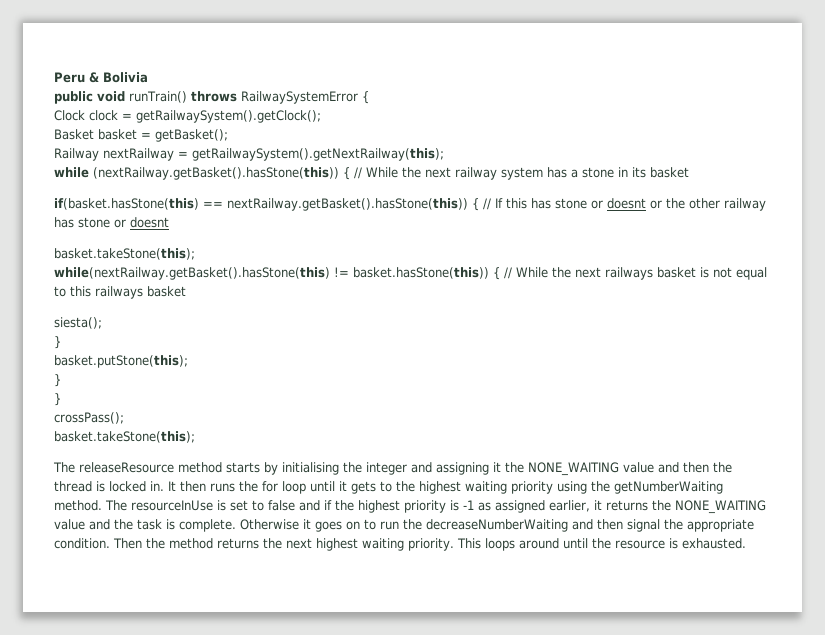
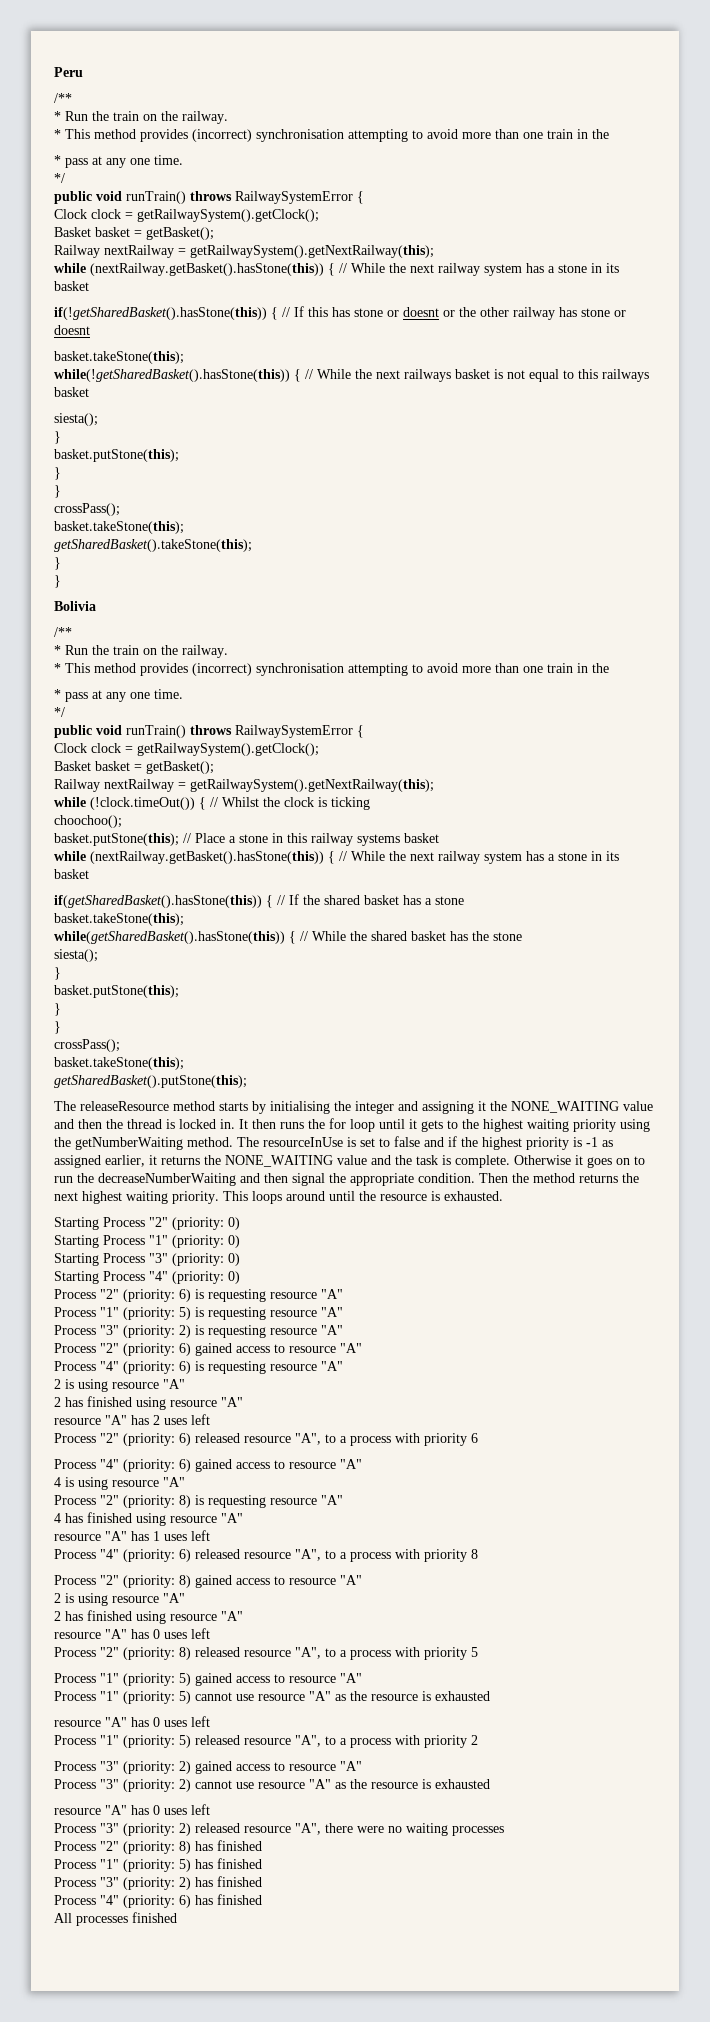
[89,72,148,83] & Bolivia -> [54,93,72,103] [54,111,228,124] [54,129,609,142] [54,155,183,168] [54,173,65,183] // /** // * Run the train on the railway. // * This method provides (incorrect) synchronisation attempting to avoid more than one train in the // * pass at any one time. // */
[54,198,468,211] if(basket.hasStone(this) == nextRailway.getBasket().hasStone(this)) -> [54,307,267,320] if(!getSharedBasket().hasStone(this))
[54,267,489,280] while(nextRailway.getBasket().hasStone(this) != basket.hasStone(this)) -> [54,369,290,382] while(!getSharedBasket().hasStone(this))
(195, 437) none -> [54,539,252,552] [54,557,61,570] [54,575,61,588] [54,601,96,611] [54,627,72,637] [54,645,228,658] [54,663,609,676] [54,689,183,702] [54,707,65,717] [54,725,364,738] [54,743,319,756] [54,761,214,774] [54,779,434,792] [54,797,370,810] [54,815,122,828] [54,833,439,846] [54,851,619,864] [54,869,89,879] [54,894,464,908] [54,913,184,926] [54,931,522,944] [54,949,98,962] [54,967,61,980] [54,985,179,998] [54,1003,61,1016] [54,1021,61,1034] [54,1039,120,1052] [54,1057,184,1070] [54,1075,247,1088] // getSharedBasket().takeStone(this); // } // } // Bolivia // /** // * Run the train on the railway. // * This method provides (incorrect) synchronisation attempting to avoid more than one train in the // * pass at any one time. // */ // public void runTrain() throws RailwaySystemError { // Clock clock = getRailwaySystem().getClock(); // Basket basket = getBasket(); // Railway nextRailway = getRailwaySystem().getNextRailway(this); // while (!clock.timeOut()) { // Whilst the clock is ticking // choochoo(); // basket.putStone(this); // Place a stone in this railway systems basket // while (nextRailway.getBasket().hasStone(this)) { // While the next railway system has a stone in its basket // if(getSharedBasket().hasStone(this)) { // If the shared basket has a stone // basket.takeStone(this); // while(getSharedBasket().hasStone(this)) { // While the shared basket has the stone // siesta(); // } // basket.putStone(this); // } // } // crossPass(); // basket.takeStone(this); // getSharedBasket().putStone(this);
(746, 543) none -> [54,1217,240,1230] [54,1235,240,1248] [54,1253,240,1266] [54,1271,240,1284] [54,1289,343,1302] [54,1307,343,1320] [54,1325,343,1338] [54,1343,362,1356] [54,1361,343,1374] [54,1379,185,1392] [54,1396,243,1410] [54,1414,210,1425] [54,1433,478,1446] [54,1459,362,1472] [54,1477,185,1490] [54,1495,343,1508] [54,1512,243,1526] [54,1530,210,1541] [54,1549,478,1562] [54,1575,362,1588] [54,1593,185,1606] [54,1610,243,1624] [54,1628,210,1639] [54,1647,478,1660] [54,1673,362,1686] [54,1691,490,1704] [54,1716,210,1727] [54,1735,478,1748] [54,1761,362,1774] [54,1779,490,1792] [54,1804,210,1815] [54,1823,504,1836] [54,1840,262,1854] [54,1858,262,1872] [54,1876,262,1890] [54,1894,262,1908] [54,1912,177,1926] // Starting Process "2" (priority: 0) // Starting Process "1" (priority: 0) // Starting Process "3" (priority: 0) // Starting Process "4" (priority: 0) // Process "2" (priority: 6) is requesting resource "A" // Process "1" (priority: 5) is requesting resource "A" // Process "3" (priority: 2) is requesting resource "A" // Process "2" (priority: 6) gained access to resource "A" // Process "4" (priority: 6) is requesting resource "A" // 2 is using resource "A" // 2 has finished using resource "A" // resource "A" has 2 uses left // Process "2" (priority: 6) released resource "A", to a process with priority 6 // Process "4" (priority: 6) gained access to resource "A" // 4 is using resource "A" // Process "2" (priority: 8) is requesting resource "A" // 4 has finished using resource "A" // resource "A" has 1 uses left // Process "4" (priority: 6) released resource "A", to a process with priority 8 // Process "2" (priority: 8) gained access to resource "A" // 2 is using resource "A" // 2 has finished using resource "A" // resource "A" has 0 uses left // Process "2" (priority: 8) released resource "A", to a process with priority 5 // Process "1" (priority: 5) gained access to resource "A" // Process "1" (priority: 5) cannot use resource "A" as the resource is exhausted // resource "A" has 0 uses left // Process "1" (priority: 5) released resource "A", to a process with priority 2 // Process "3" (priority: 2) gained access to resource "A" // Process "3" (priority: 2) cannot use resource "A" as the resource is exhausted // resource "A" has 0 uses left // Process "3" (priority: 2) released resource "A", there were no waiting processes // Process "2" (priority: 8) has finished // Process "1" (priority: 5) has finished // Process "3" (priority: 2) has finished // Process "4" (priority: 6) has finished // All processes finished

